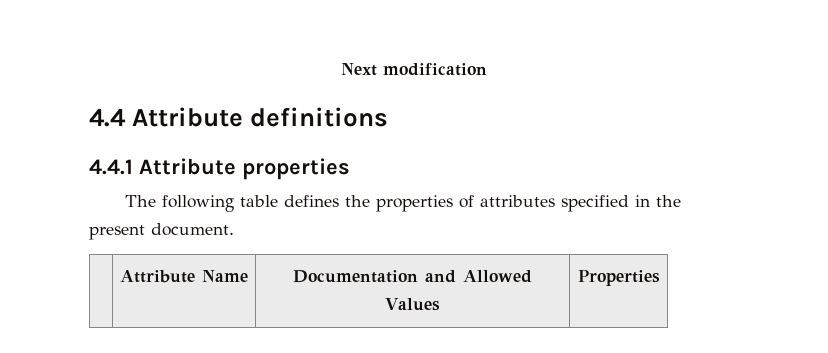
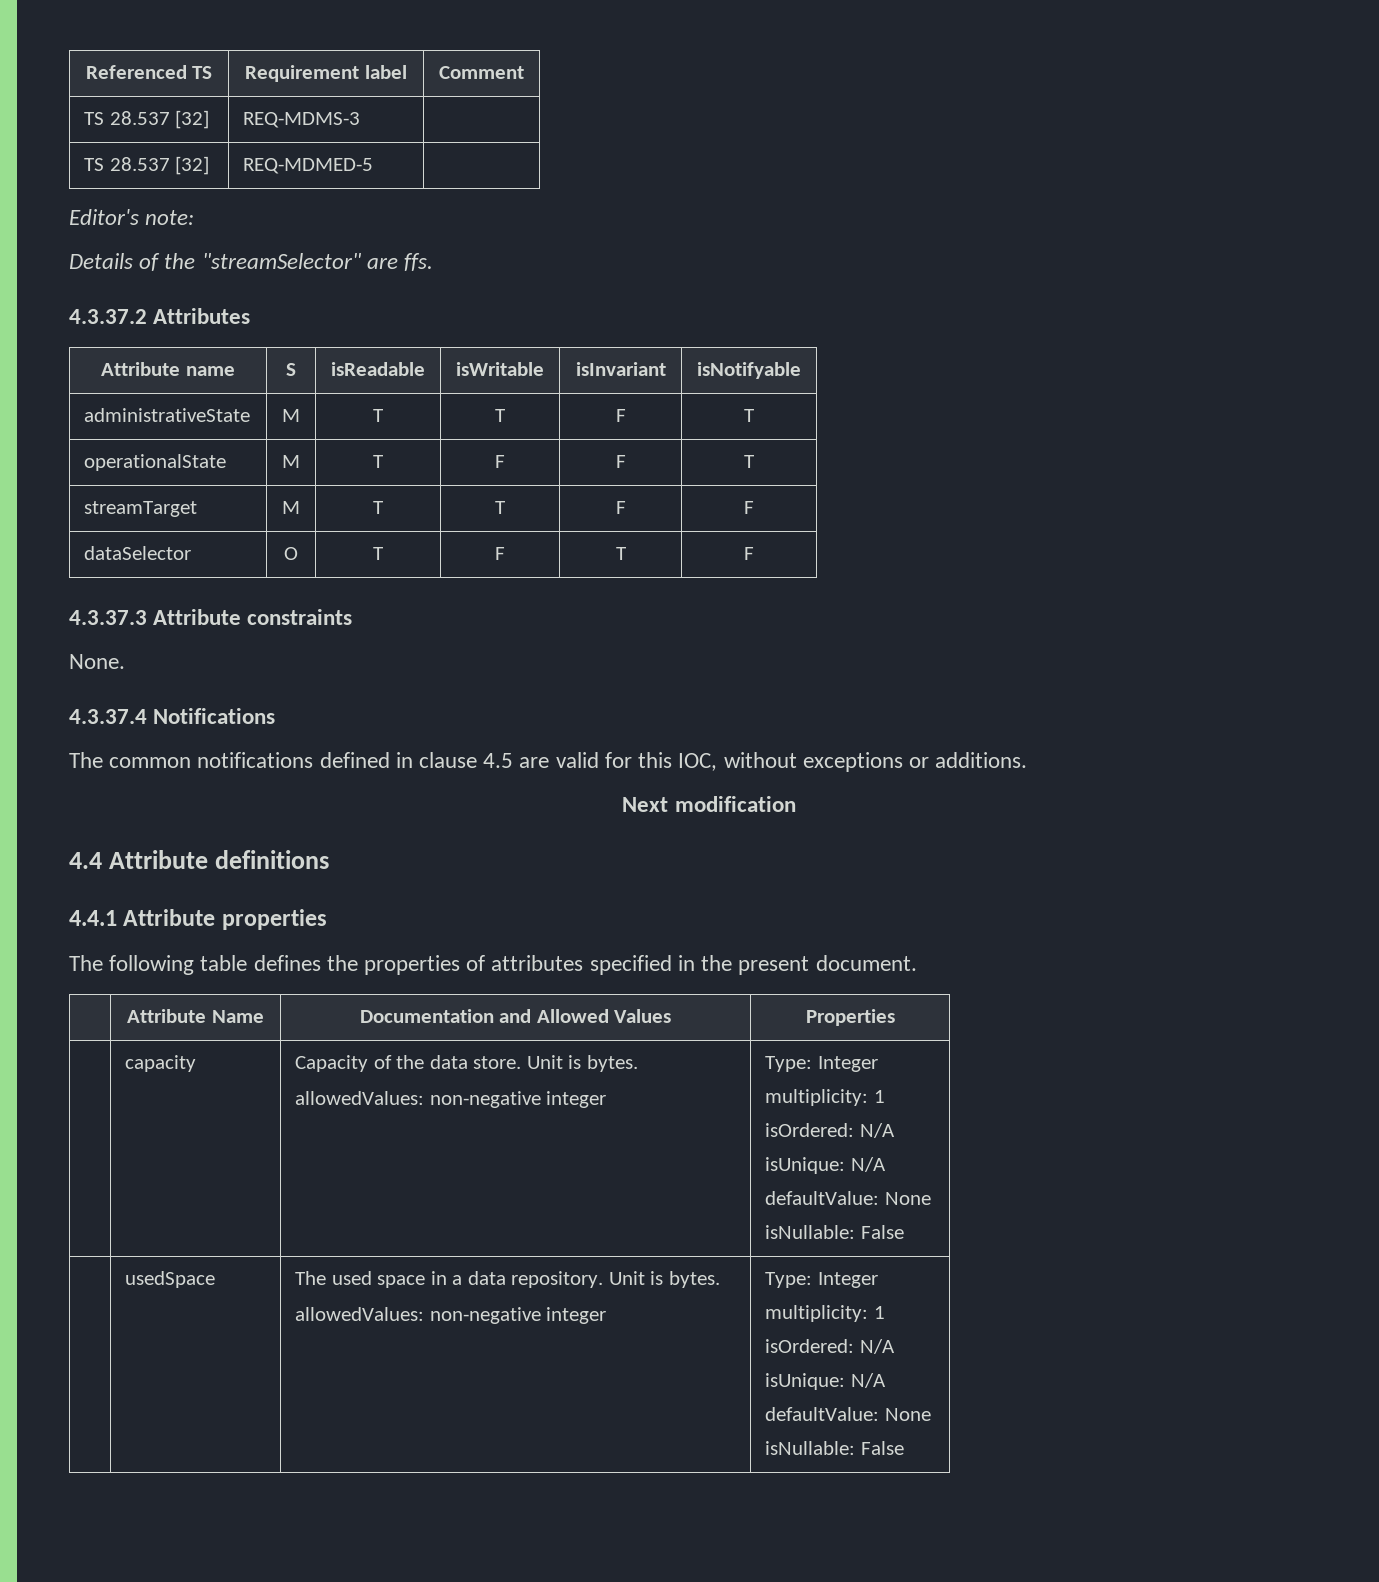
(341, 69) none -> [85,65,213,79] [245,65,407,82] [439,66,524,79] [84,110,210,129] [243,112,361,128] [84,156,210,175] [243,158,374,174] [69,209,195,225] [69,253,434,271] [69,308,251,324] [101,362,235,376] [286,363,296,376] [331,362,425,376] [456,362,544,376] [575,362,666,376] [697,362,801,379] [84,408,251,422] [282,409,300,422] [373,409,383,422] [495,409,505,422] [615,409,626,422] [744,409,754,422] [84,454,227,471] [282,455,300,468] [373,455,383,468] [495,455,505,468] [615,455,626,468] [744,455,754,468] [84,501,198,517] [282,501,300,514] [373,501,383,514] [495,501,505,514] [615,501,626,514] [744,501,754,514] [84,546,192,560] [284,547,298,560] [373,547,383,560] [495,547,505,560] [615,547,626,560] [744,547,754,560] [69,609,353,625] [69,654,125,669] [69,708,276,724] [69,752,1028,772] Referenced TS | Requirement label | Comment // TS 28.537 [32] | REQ-MDMS-3 | // TS 28.537 [32] | REQ-MDMED-5 | // Editor's note: // Details of the "streamSelector" are ffs. // 4.3.37.2 Attributes // Attribute name | S | isReadable | isWritable | isInvariant | isNotifyable // administrativeState | M | T | T | F | T // operationalState | M | T | F | F | T // streamTarget | M | T | T | F | F // dataSelector | O | T | F | T | F // 4.3.37.3 Attribute constraints // None. // 4.3.37.4 Notifications // The common notifications defined in clause 4.5 are valid for this IOC, without exceptions or additions. //
(660, 278) none -> [125,1055,197,1072] [295,1055,638,1072] [295,1091,607,1108] [765,1056,878,1072] [765,1089,885,1106] [765,1123,895,1138] [765,1157,886,1174] [765,1191,931,1205] [765,1225,904,1239] [125,1271,216,1288] [295,1271,720,1288] [295,1307,607,1324] [765,1272,878,1288] [765,1305,885,1322] [765,1339,895,1354] [765,1373,886,1390] [765,1407,931,1421] [765,1441,904,1455] // | capacity | Capacity of the data store. Unit is bytes. // allowedValues: non-negative integer | Type: Integer // multiplicity: 1 // isOrdered: N/A // isUnique: N/A // defaultValue: None // isNullable: False // | usedSpace | The used space in a data repository. Unit is bytes. // allowedValues: non-negative integer | Type: Integer // multiplicity: 1 // isOrdered: N/A // isUnique: N/A // defaultValue: None // isNullable: False

